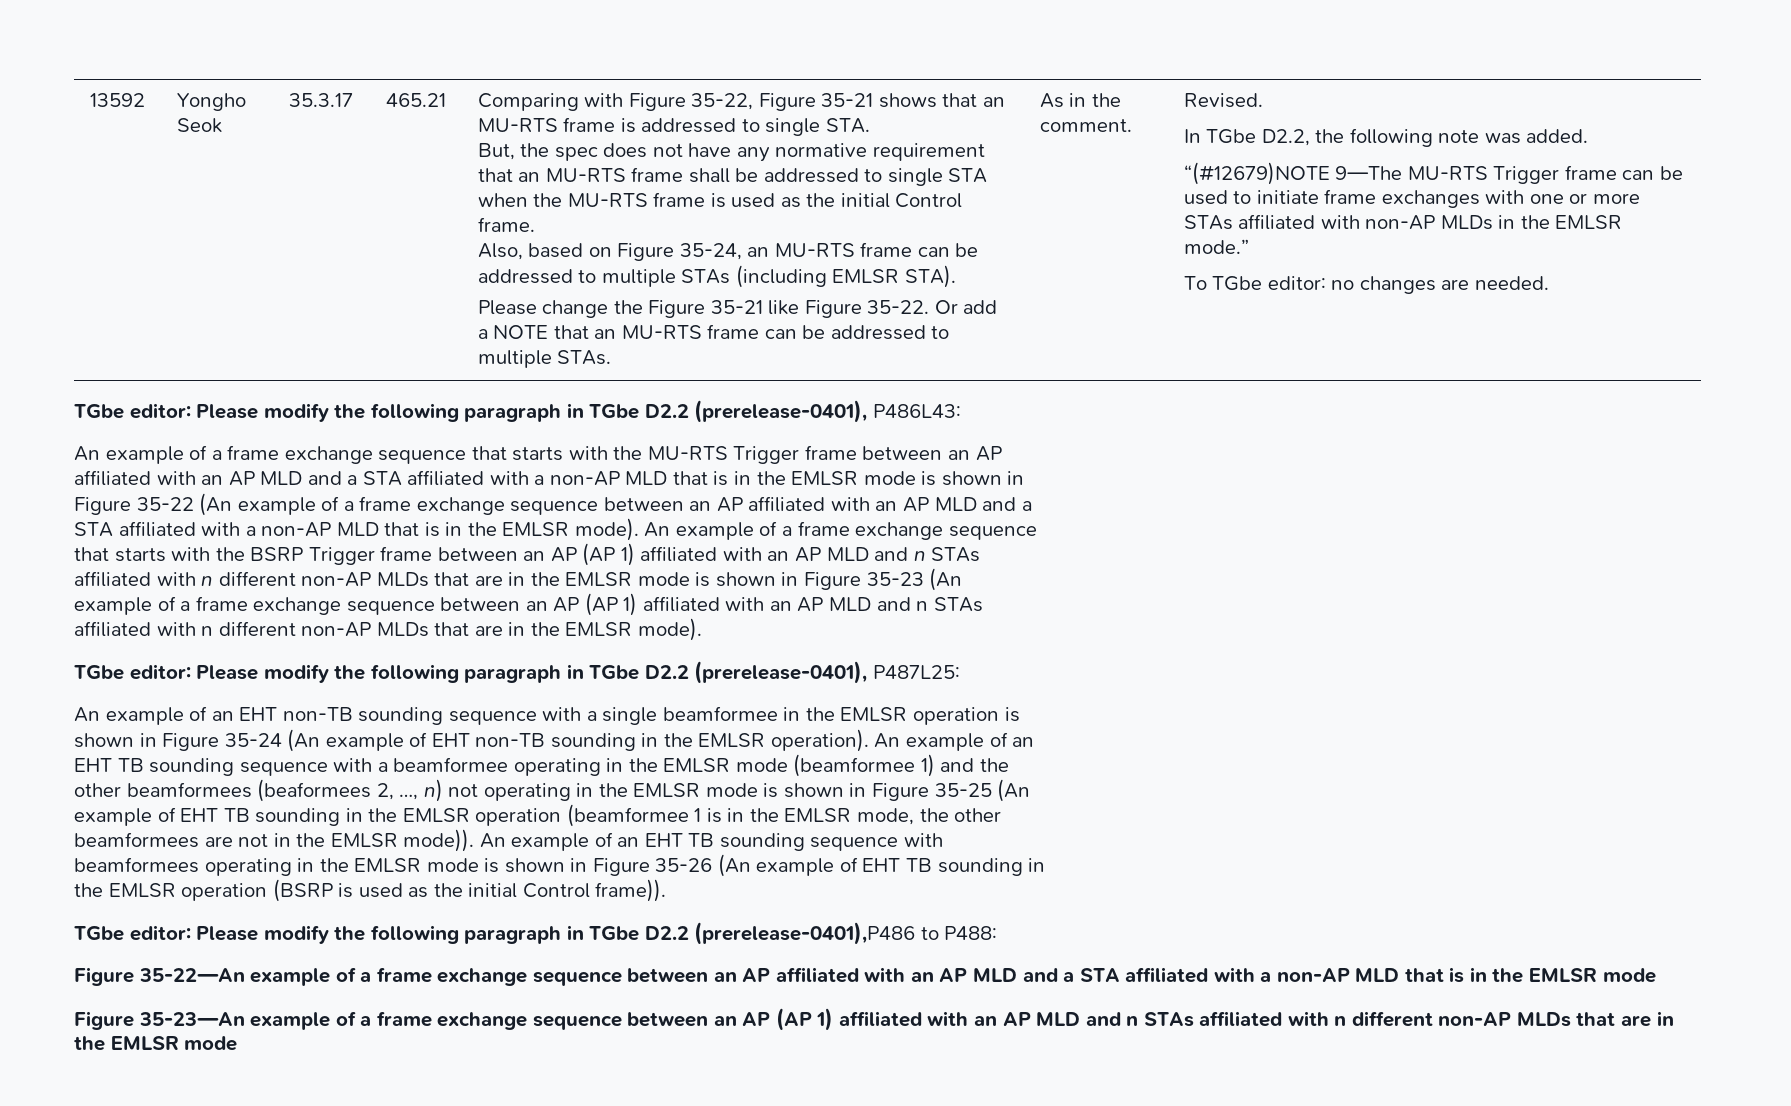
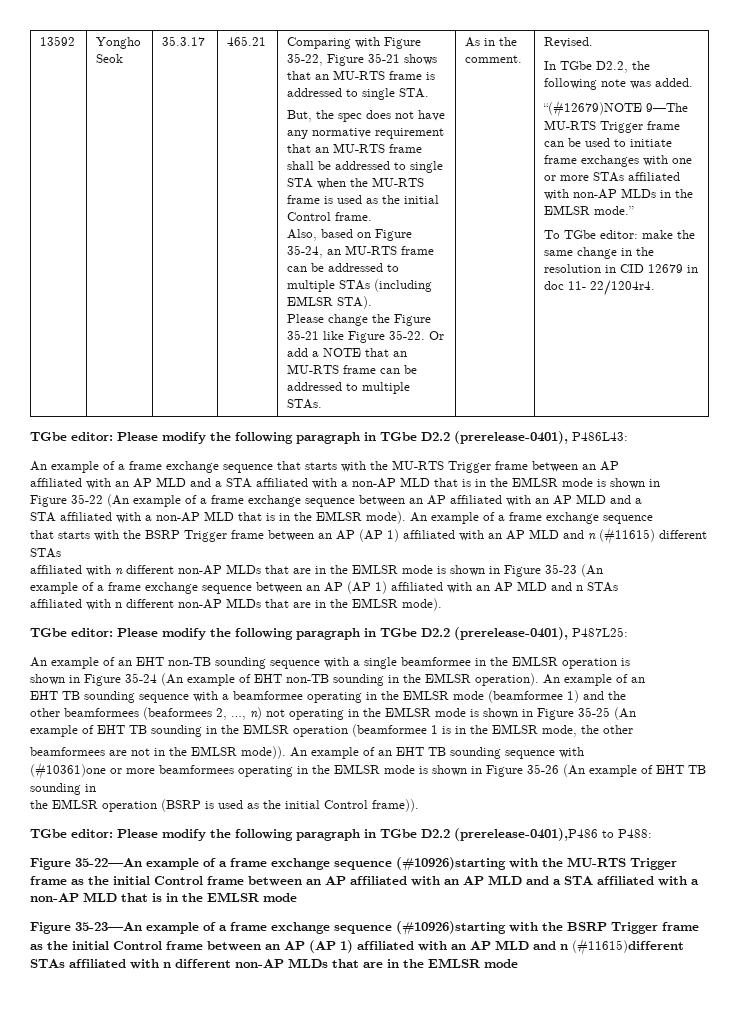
[1331,276,1549,294] no changes are needed. -> [642,230,696,239] [544,247,655,259] [544,264,699,273] [544,280,656,296] make the same change in the resolution in CID 12679 in doc 11- 22/1204r4.
(926, 556) none -> [599,527,707,544] (#11615) different
(944, 840) none -> [30,762,155,779] (#10361)one or more
(622, 979) none -> [396,857,677,872] [30,876,244,885] (#10926)starting with the MU-RTS Trigger frame as the initial Control frame
(622, 1023) none -> [396,921,699,936] [30,941,203,950] (#10926)starting with the BSRP Trigger frame as the initial Control frame
(1139, 1021) none -> [572,938,684,955] (#11615)different

